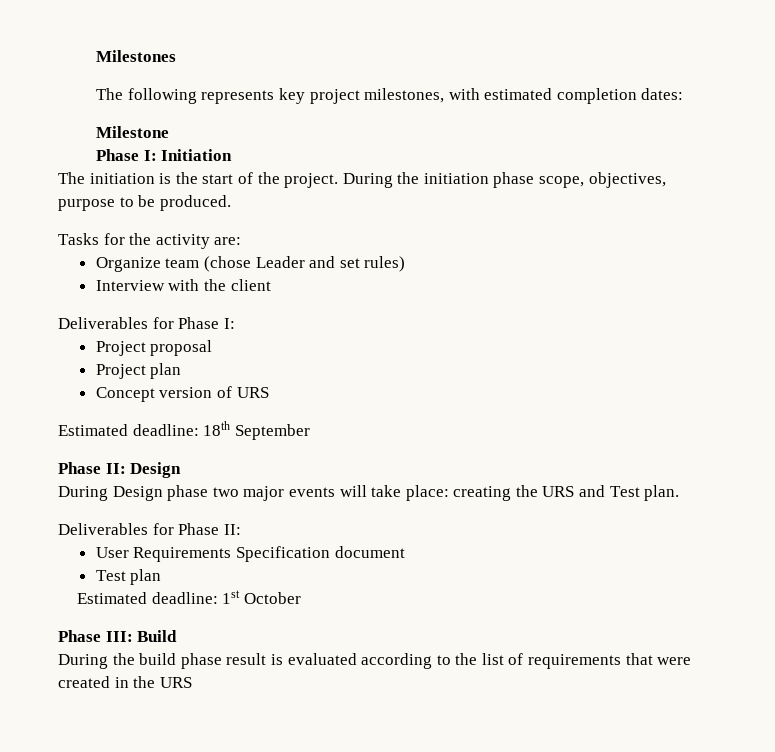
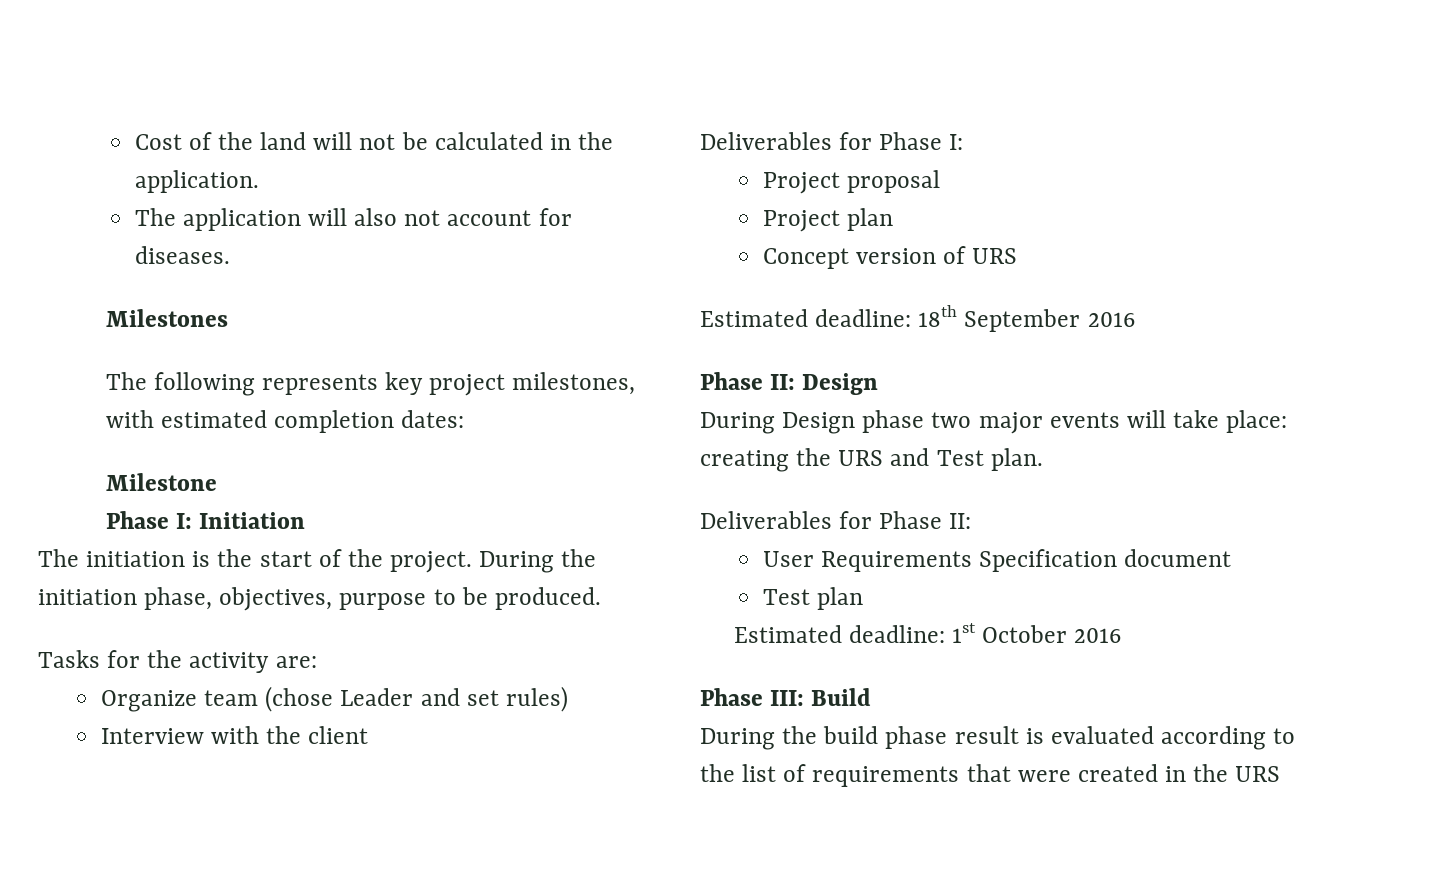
(96, 56) none -> [134,132,614,150] [134,170,259,193] [134,208,572,231] [134,246,230,264] Cost of the land will not be calculated in the application. // The application will also not account for diseases. //
[493,172,585,188] phase scope, -> [144,587,213,610] phase,
(310, 432) none -> [1087,312,1135,327] 2016
(301, 598) none -> [1074,628,1122,643] 2016

